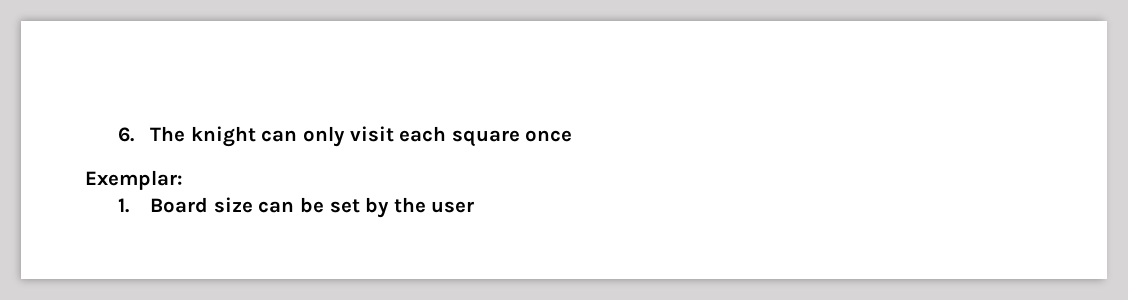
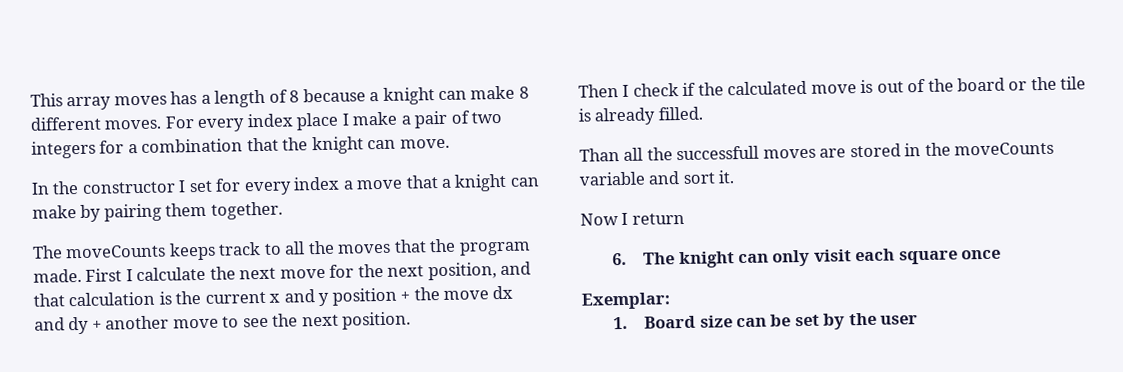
(117, 134) none -> [30,85,529,111] [30,110,503,133] [31,136,450,159] [31,173,540,196] [32,201,283,222] [32,238,531,261] [33,261,532,283] [33,285,514,307] [34,311,412,335] [578,76,1087,98] [578,106,703,126] [579,141,1055,162] [579,170,735,186] [580,212,685,226] This array moves has a length of 8 because a knight can make 8 different moves. For every index place I make a pair of two integers for a combination that the knight can move. // In the constructor I set for every index a move that a knight can make by pairing them together. // The moveCounts keeps track to all the moves that the program made. First I calculate the next move for the next position, and that calculation is the current x and y position + the move dx and dy + another move to see the next position. // Then I check if the calculated move is out of the board or the tile is already filled. // Than all the successfull moves are stored in the moveCounts variable and sort it. // Now I return //

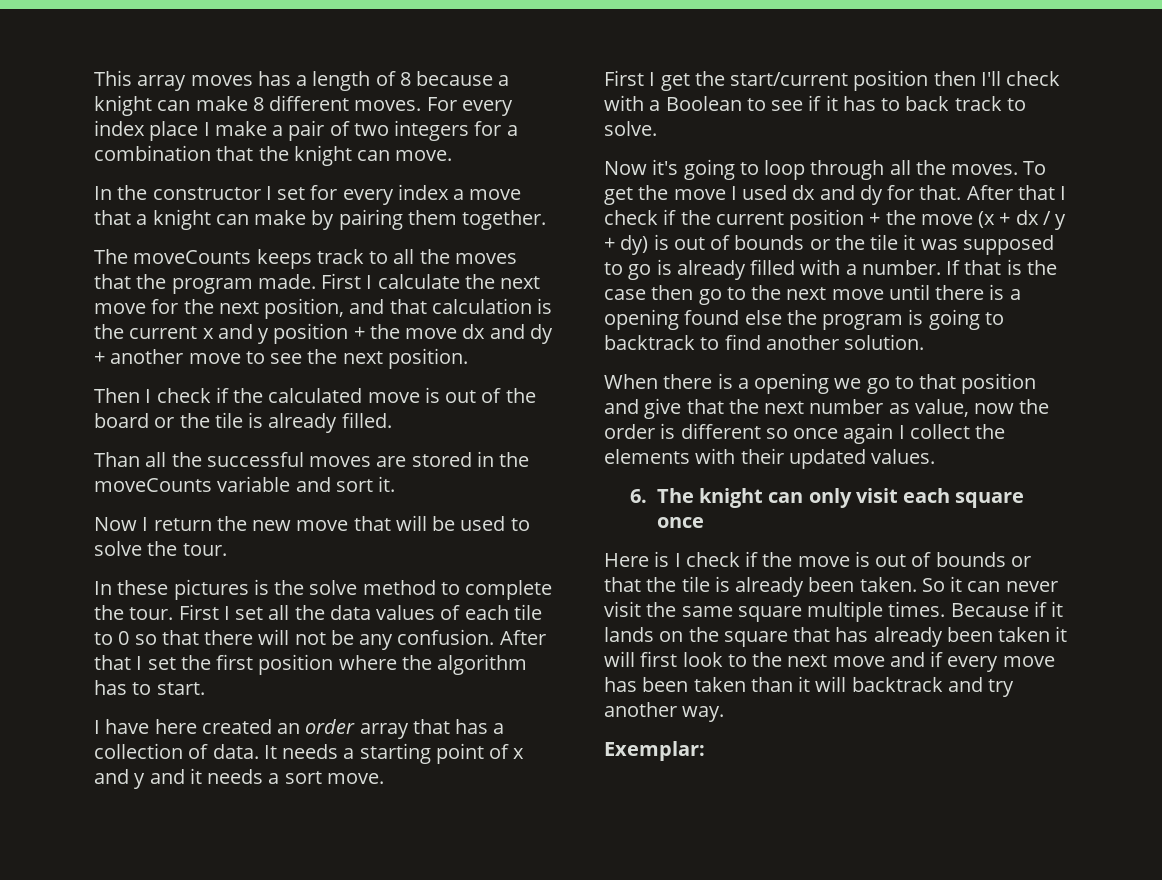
[676,145,760,161] successfull -> [206,452,304,467] successful
(685, 218) none -> [216,515,530,531] [94,541,227,556] [94,579,553,600] [94,604,542,620] [94,629,546,650] [94,654,528,675] [94,680,205,695] [94,719,505,739] [94,743,525,764] [94,768,384,789] [604,70,1061,91] [604,95,1026,111] [604,121,657,136] [604,159,1047,180] [604,185,1067,205] [604,209,1067,230] [604,234,1054,255] [604,259,1057,280] [604,284,1021,305] [604,309,1004,330] [604,334,925,350] [604,373,1037,394] [604,398,1050,419] [604,423,1006,444] [604,448,936,469] the new move that will be used to solve the tour. // In these pictures is the solve method to complete the tour. First I set all the data values of each tile to 0 so that there will not be any confusion. After that I set the first position where the algorithm has to start. // I have here created an order array that has a collection of data. It needs a starting point of x and y and it needs a sort move. // First I get the start/current position then I'll check with a Boolean to see if it has to back track to solve. // Now it's going to loop through all the moves. To get the move I used dx and dy for that. After that I check if the current position + the move (x + dx / y + dy) is out of bounds or the tile it was supposed to go is already filled with a number. If that is the case then go to the next move until there is a opening found else the program is going to backtrack to find another solution. // When there is a opening we go to that position and give that the next number as value, now the order is different so once again I collect the elements with their updated values.
[581,292,671,310] [613,312,919,330] Exemplar: // 1. Board size can be set by the user -> [604,551,1031,567] [604,576,1058,597] [604,601,1064,622] [604,626,1068,647] [604,651,1055,672] [604,676,1015,697] [604,702,725,722] [604,741,705,761] Here is I check if the move is out of bounds or that the tile is already been taken. So it can never visit the same square multiple times. Because if it lands on the square that has already been taken it will first look to the next move and if every move has been taken than it will backtrack and try another way. // Exemplar:

